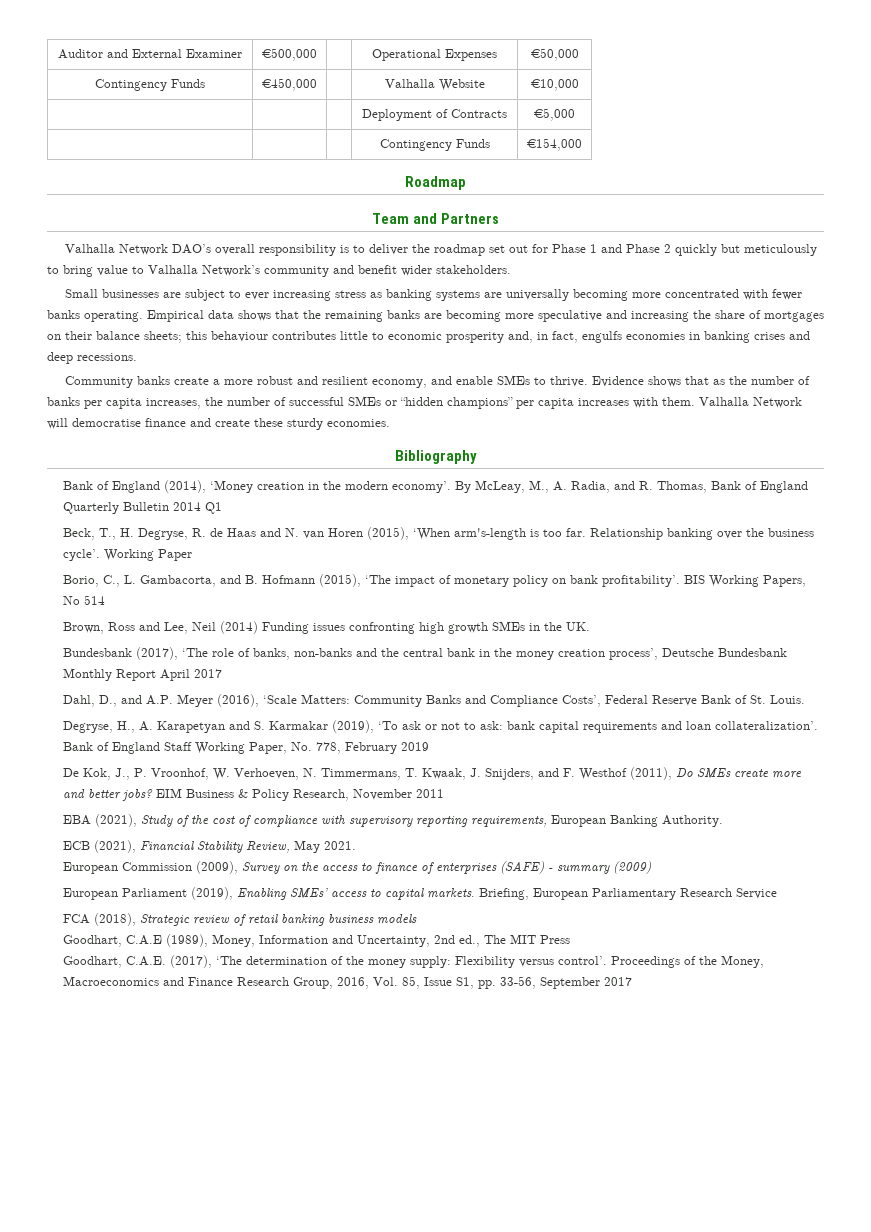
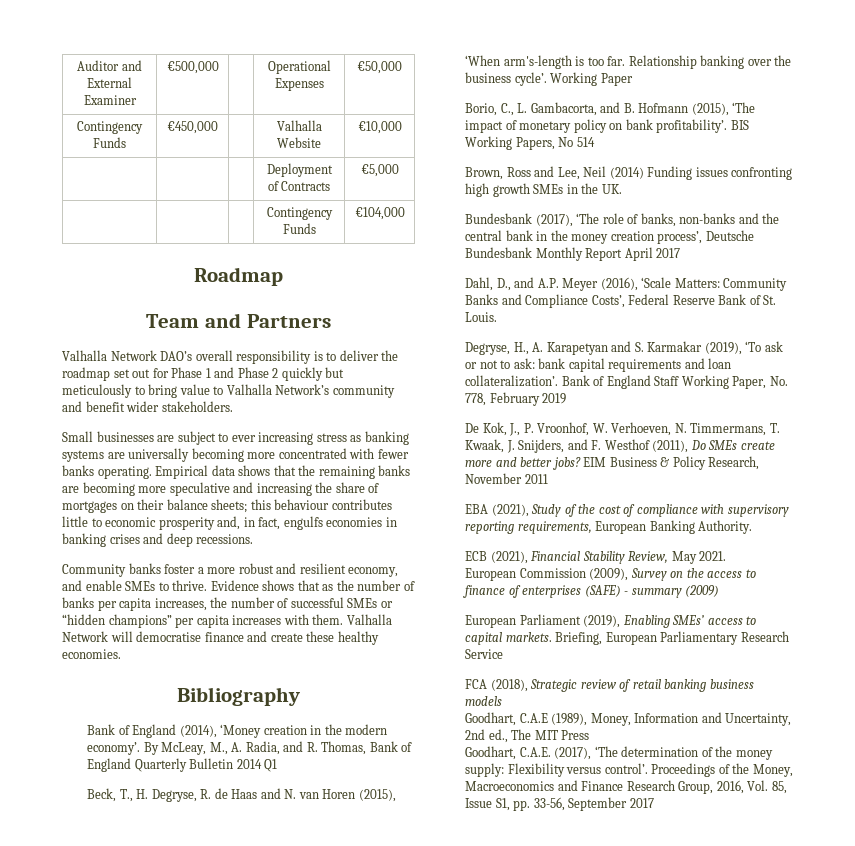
[527,138,582,151] €154,000 -> [354,207,405,220] €104,000
[174,377,210,385] create -> [164,564,196,574] foster
[287,418,323,430] sturdy -> [337,631,379,645] healthy

